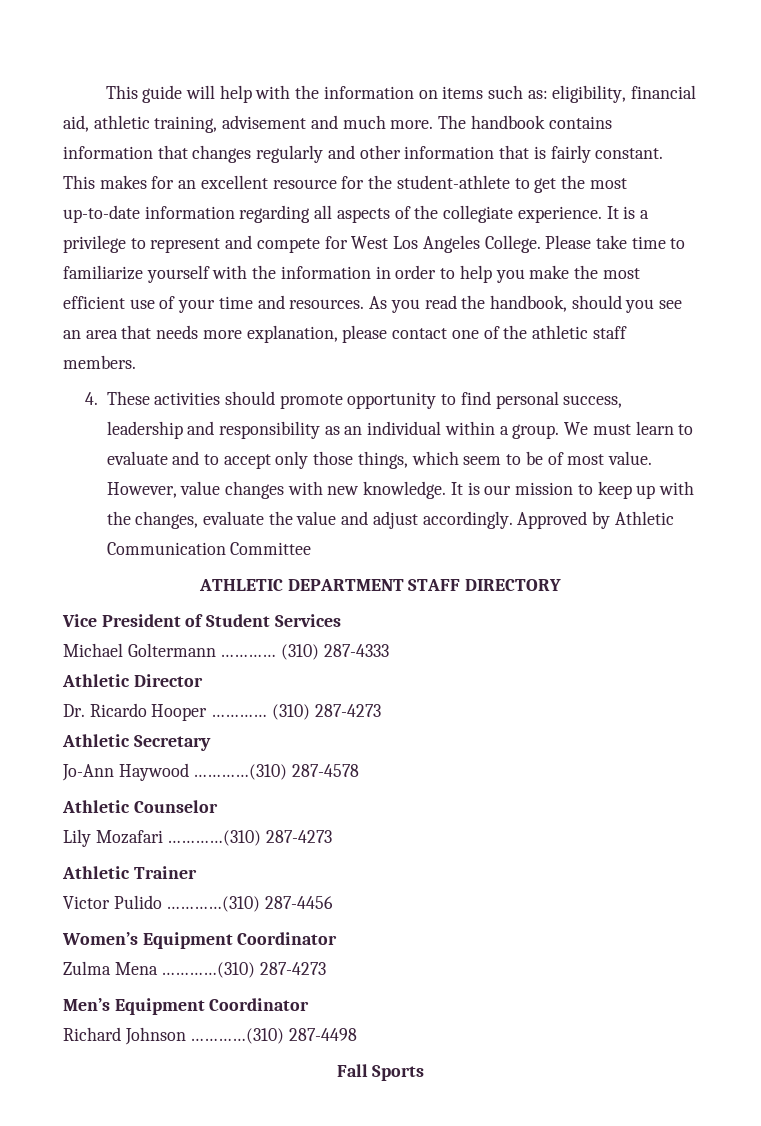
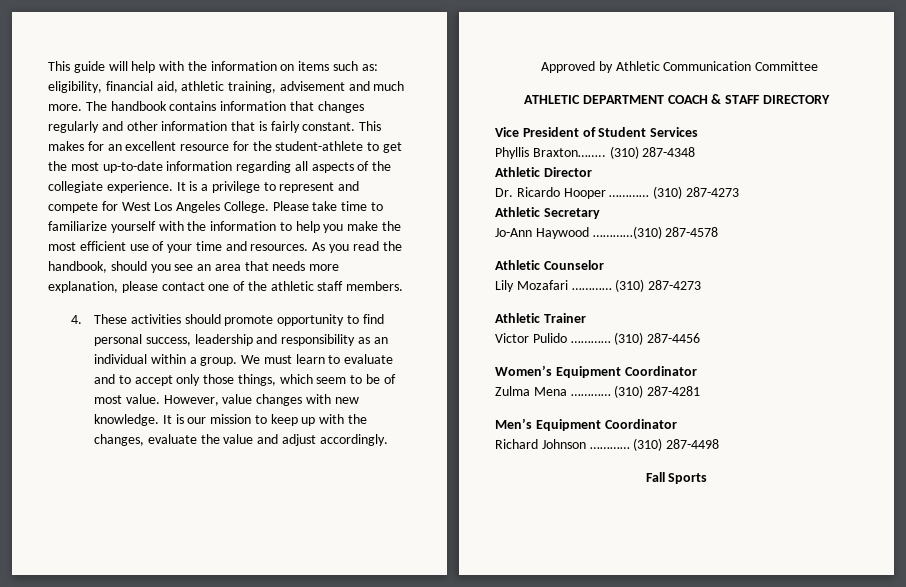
[375,265,437,279] in order -> (277, 226) none
(404, 585) none -> [667,94,722,104] COACH &
[63,643,389,660] Michael Goltermann ………… (310) 287-4333 -> [495,146,696,159] Phyllis Braxton…….. (310) 287-4348
[167,830,262,846] …………(310) -> [571,279,645,292] ………… (310)
[166,896,261,912] …………(310) -> [570,332,644,345] ………… (310)
[161,962,327,978] …………(310) 287-4273 -> [570,385,701,398] ………… (310) 287-4281
[190,1028,285,1044] …………(310) -> [589,438,663,451] ………… (310)

